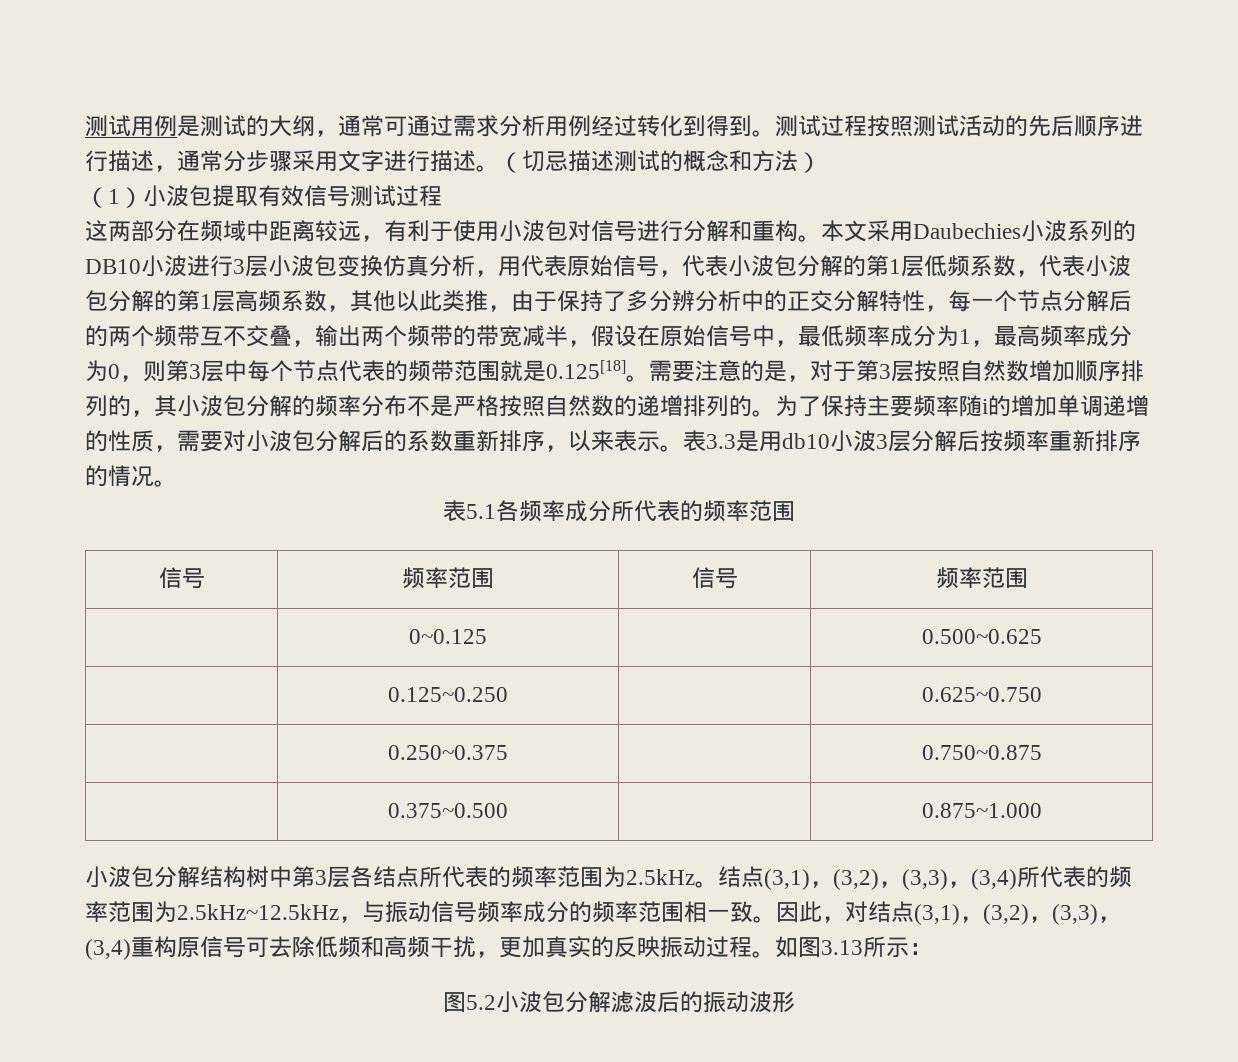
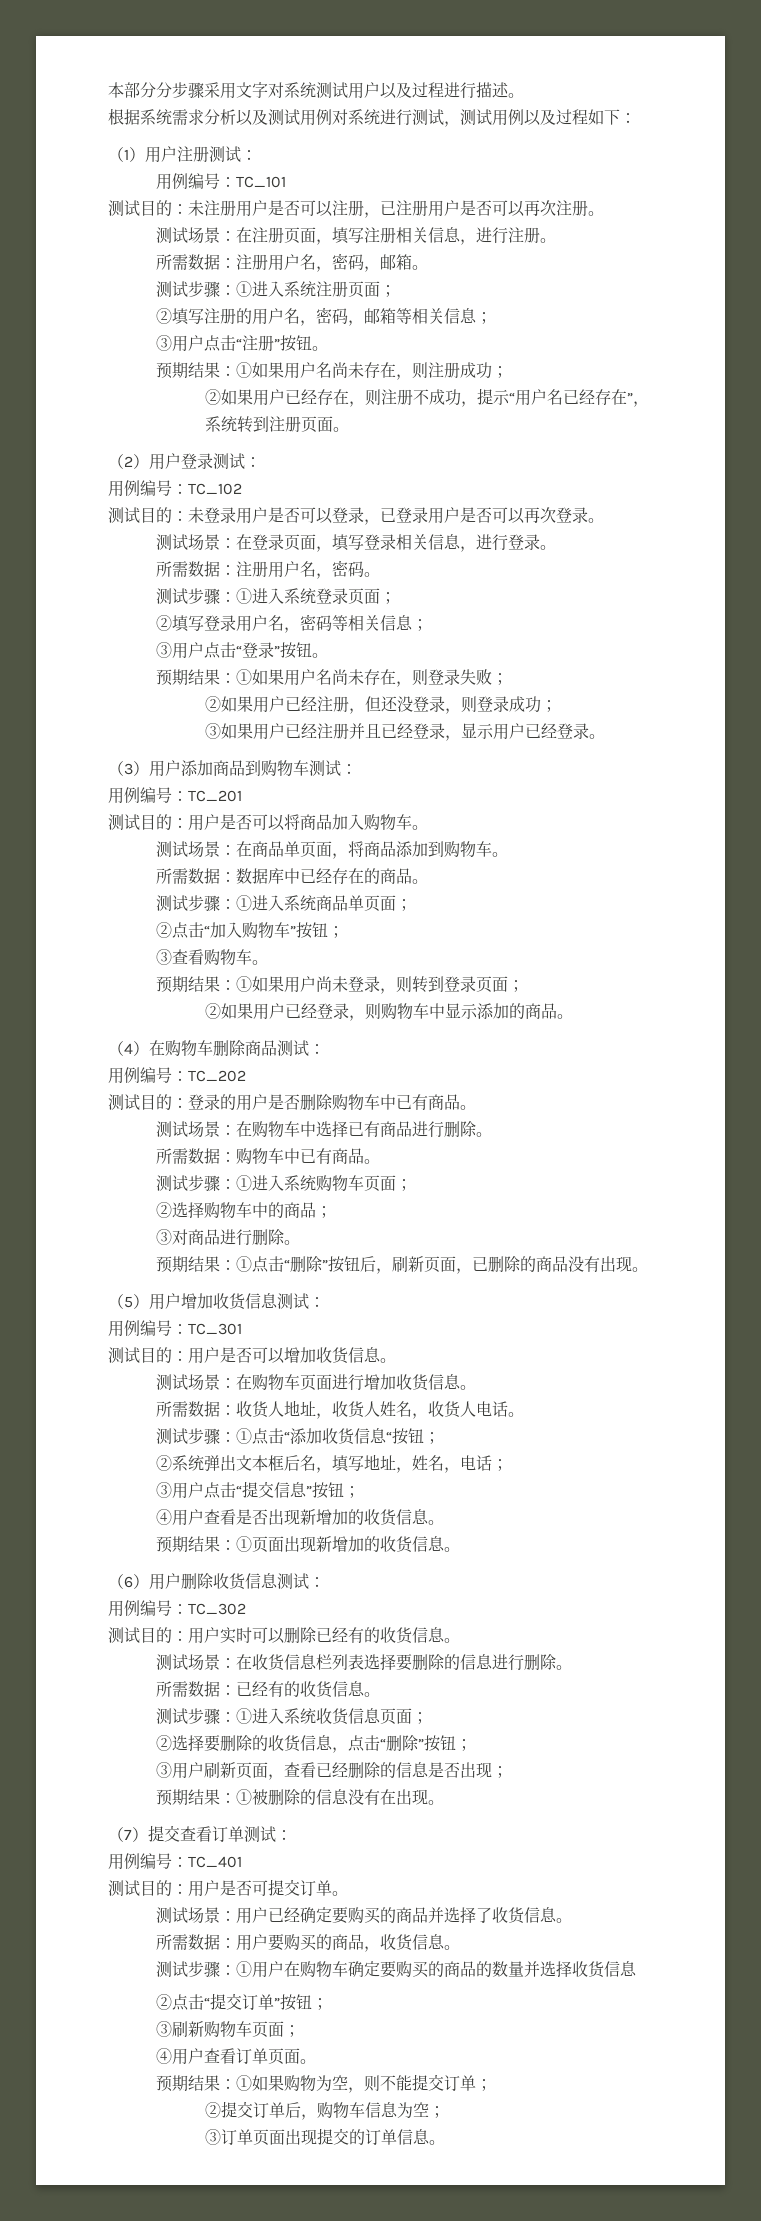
[85,115,1143,137] [85,150,821,173] [85,185,442,208] [85,220,1136,242] [85,255,1131,277] [85,290,1132,312] [85,325,1132,347] [85,360,1144,382] [85,395,1149,417] [85,430,1141,452] [85,465,177,487] [443,500,795,522] [158,567,205,589] [402,567,494,589] [691,567,738,589] [935,567,1028,589] [409,629,487,644] [921,629,1042,644] [388,687,508,702] [921,687,1042,702] [388,745,508,760] [921,745,1042,760] [388,803,508,818] [921,803,1042,818] [85,866,1132,890] [85,901,1121,925] [85,936,932,960] [443,991,795,1013] 测试用例是测试的大纲，通常可通过需求分析用例经过转化到得到。测试过程按照测试活动的先后顺序进行描述，通常分步骤采用文字进行描述。（切忌描述测试的概念和方法） // （1）小波包提取有效信号测试过程 // 这两部分在频域中距离较远，有利于使用小波包对信号进行分解和重构。本文采用Daubechies小波系列的DB10小波进行3层小波包变换仿真分析，用代表原始信号，代表小波包分解的第1层低频系数，代表小波包分解的第1层高频系数，其他以此类推，由于保持了多分辨分析中的正交分解特性，每一个节点分解后的两个频带互不交叠，输出两个频带的带宽减半，假设在原始信号中，最低频率成分为1，最高频率成分为0，则第3层中每个节点代表的频带范围就是0.125[18]。需要注意的是，对于第3层按照自然数增加顺序排列的，其小波包分解的频率分布不是严格按照自然数的递增排列的。为了保持主要频率随i的增加单调递增的性质，需要对小波包分解后的系数重新排序，以来表示。表3.3是用db10小波3层分解后按频率重新排序的情况。 // 表5.1各频率成分所代表的频率范围 // 信号 | 频率范围 | 信号 | 频率范围 // | 0~0.125 | | 0.500~0.625 // | 0.125~0.250 | | 0.625~0.750 // | 0.250~0.375 | | 0.750~0.875 // | 0.375~0.500 | | 0.875~1.000 // 小波包分解结构树中第3层各结点所代表的频率范围为2.5kHz。结点(3,1)，(3,2)，(3,3)，(3,4)所代表的频率范围为2.5kHz~12.5kHz，与振动信号频率成分的频率范围相一致。因此，对结点(3,1)，(3,2)，(3,3)，(3,4)重构原信号可去除低频和高频干扰，更加真实的反映振动过程。如图3.13所示： // 图5.2小波包分解滤波后的振动波形 -> [108,82,524,99] [108,108,636,127] [108,146,257,163] [156,173,287,190] [108,200,604,218] [156,227,557,245] [156,253,429,272] [156,281,397,298] [156,307,493,326] [156,335,329,352] [156,362,509,380] [204,388,649,407] [204,416,349,433] [108,453,261,470] [108,480,242,497] [108,507,604,525] [156,534,557,552] [156,560,381,579] [156,588,397,605] [156,614,429,633] [156,642,329,659] [156,669,509,687] [204,696,557,714] [204,723,605,741] [108,760,357,777] [108,787,242,804] [108,814,428,831] [156,841,509,859] [156,868,429,885] [156,895,413,912] [156,922,345,939] [156,949,269,966] [156,976,525,994] [204,1003,573,1021] [108,1040,325,1057] [108,1067,246,1084] [108,1094,476,1111] [156,1121,493,1138] [156,1148,381,1165] [156,1175,413,1192] [156,1202,333,1219] [156,1229,301,1246] [156,1256,649,1274] [108,1293,325,1310] [108,1320,242,1337] [108,1347,396,1364] [156,1374,477,1391] [156,1400,525,1419] [156,1428,441,1445] [156,1454,509,1473] [156,1481,361,1499] [156,1509,445,1526] [156,1536,461,1553] [108,1573,325,1590] [108,1600,246,1617] [108,1627,460,1644] [156,1654,573,1671] [156,1681,381,1698] [156,1708,429,1725] [156,1735,473,1753] [156,1762,509,1780] [156,1789,445,1806] [108,1825,292,1842] [108,1853,242,1870] [108,1879,348,1897] [156,1907,573,1924] [156,1934,461,1952] [156,1961,638,1978] [156,1993,329,2011] [156,2021,301,2038] [156,2048,317,2065] [156,2074,493,2093] [204,2101,445,2120] [204,2128,445,2146] 本部分分步骤采用文字对系统测试用户以及过程进行描述。 // 根据系统需求分析以及测试用例对系统进行测试，测试用例以及过程如下： // （1）用户注册测试： // 用例编号：TC_101 // 测试目的：未注册用户是否可以注册，已注册用户是否可以再次注册。 // 测试场景：在注册页面，填写注册相关信息，进行注册。 // 所需数据：注册用户名，密码，邮箱。 // 测试步骤：①进入系统注册页面； // ②填写注册的用户名，密码，邮箱等相关信息； // ③用户点击“注册”按钮。 // 预期结果：①如果用户名尚未存在，则注册成功； // ②如果用户已经存在，则注册不成功，提示“用户名已经存在”，系统转到注册页面。 // （2）用户登录测试： // 用例编号：TC_102 // 测试目的：未登录用户是否可以登录，已登录用户是否可以再次登录。 // 测试场景：在登录页面，填写登录相关信息，进行登录。 // 所需数据：注册用户名，密码。 // 测试步骤：①进入系统登录页面； // ②填写登录用户名，密码等相关信息； // ③用户点击“登录”按钮。 // 预期结果：①如果用户名尚未存在，则登录失败； // ②如果用户已经注册，但还没登录，则登录成功； // ③如果用户已经注册并且已经登录，显示用户已经登录。 // （3）用户添加商品到购物车测试： // 用例编号：TC_201 // 测试目的：用户是否可以将商品加入购物车。 // 测试场景：在商品单页面，将商品添加到购物车。 // 所需数据：数据库中已经存在的商品。 // 测试步骤：①进入系统商品单页面； // ②点击“加入购物车”按钮； // ③查看购物车。 // 预期结果：①如果用户尚未登录，则转到登录页面； // ②如果用户已经登录，则购物车中显示添加的商品。 // （4）在购物车删除商品测试： // 用例编号：TC_202 // 测试目的：登录的用户是否删除购物车中已有商品。 // 测试场景：在购物车中选择已有商品进行删除。 // 所需数据：购物车中已有商品。 // 测试步骤：①进入系统购物车页面； // ②选择购物车中的商品； // ③对商品进行删除。 // 预期结果：①点击“删除”按钮后，刷新页面，已删除的商品没有出现。 // （5）用户增加收货信息测试： // 用例编号：TC_301 // 测试目的：用户是否可以增加收货信息。 // 测试场景：在购物车页面进行增加收货信息。 // 所需数据：收货人地址，收货人姓名，收货人电话。 // 测试步骤：①点击“添加收货信息“按钮； // ②系统弹出文本框后名，填写地址，姓名，电话； // ③用户点击“提交信息”按钮； // ④用户查看是否出现新增加的收货信息。 // 预期结果：①页面出现新增加的收货信息。 // （6）用户删除收货信息测试： // 用例编号：TC_302 // 测试目的：用户实时可以删除已经有的收货信息。 // 测试场景：在收货信息栏列表选择要删除的信息进行删除。 // 所需数据：已经有的收货信息。 // 测试步骤：①进入系统收货信息页面； // ②选择要删除的收货信息，点击“删除”按钮； // ③用户刷新页面，查看已经删除的信息是否出现； // 预期结果：①被删除的信息没有在出现。 // （7）提交查看订单测试： // 用例编号：TC_401 // 测试目的：用户是否可提交订单。 // 测试场景：用户已经确定要购买的商品并选择了收货信息。 // 所需数据：用户要购买的商品，收货信息。 // 测试步骤：①用户在购物车确定要购买的商品的数量并选择收货信息 // ②点击“提交订单”按钮； // ③刷新购物车页面； // ④用户查看订单页面。 // 预期结果：①如果购物为空，则不能提交订单； // ②提交订单后，购物车信息为空； // ③订单页面出现提交的订单信息。

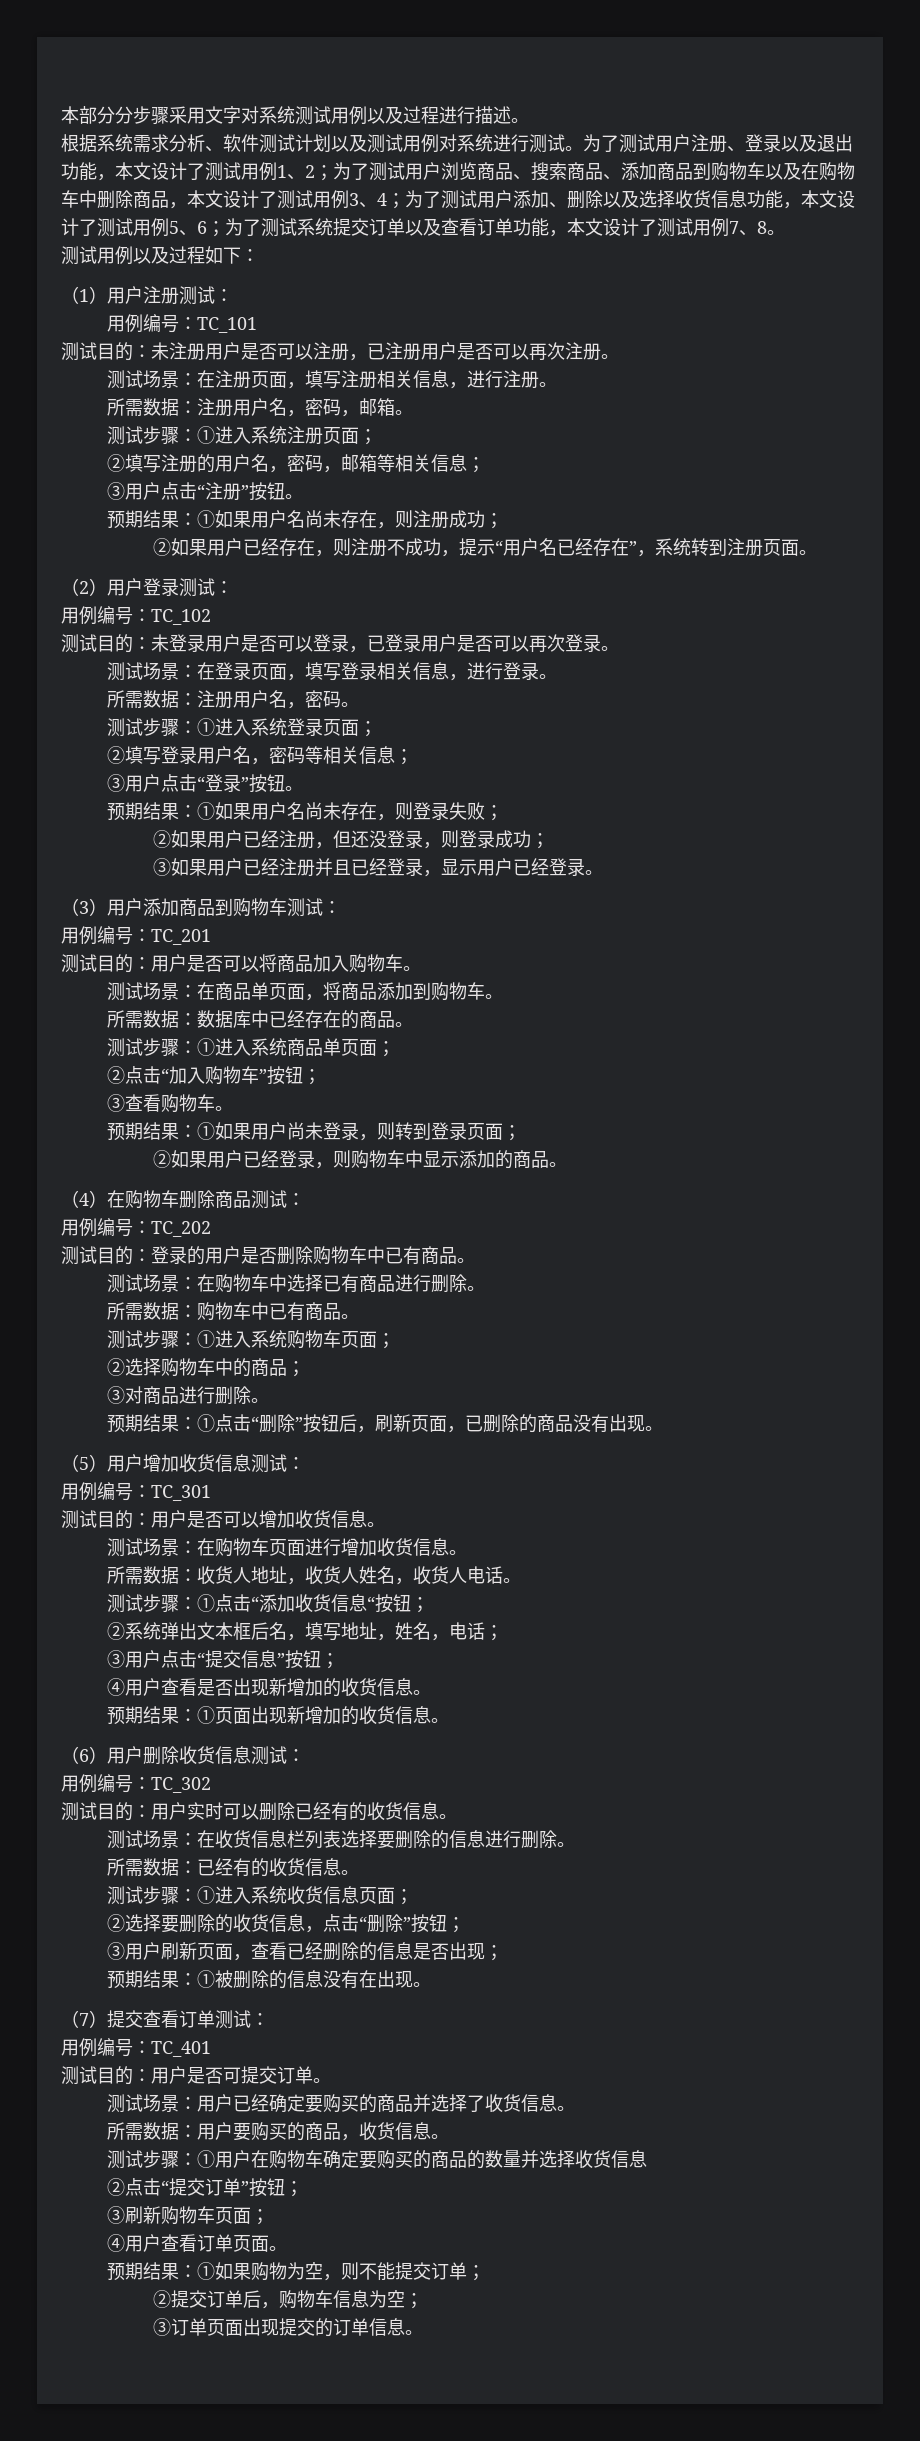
[364,82,380,98] 户 -> [349,106,367,125] 例
(236, 117) none -> [205,134,331,153] 、软件测试计划
[444,121,460,127] ， -> [565,134,853,153] [61,162,855,181] [61,190,855,209] [61,218,785,237] 。为了测试用户注册、登录以及退出功能，本文设计了测试用例1、2；为了测试用户浏览商品、搜索商品、添加商品到购物车以及在购物车中删除商品，本文设计了测试用例3、4；为了测试用户添加、删除以及选择收货信息功能，本文设计了测试用例5、6；为了测试系统提交订单以及查看订单功能，本文设计了测试用例7、8。 //

